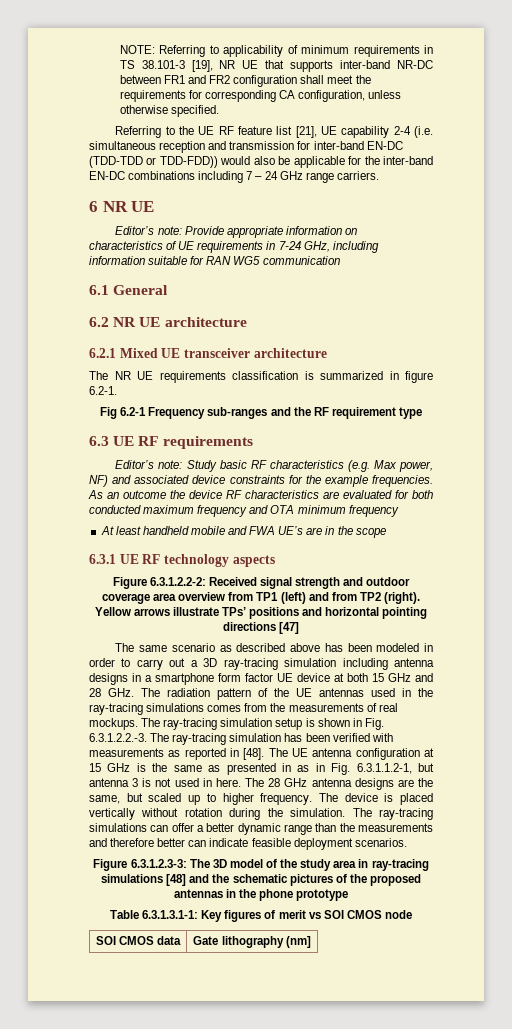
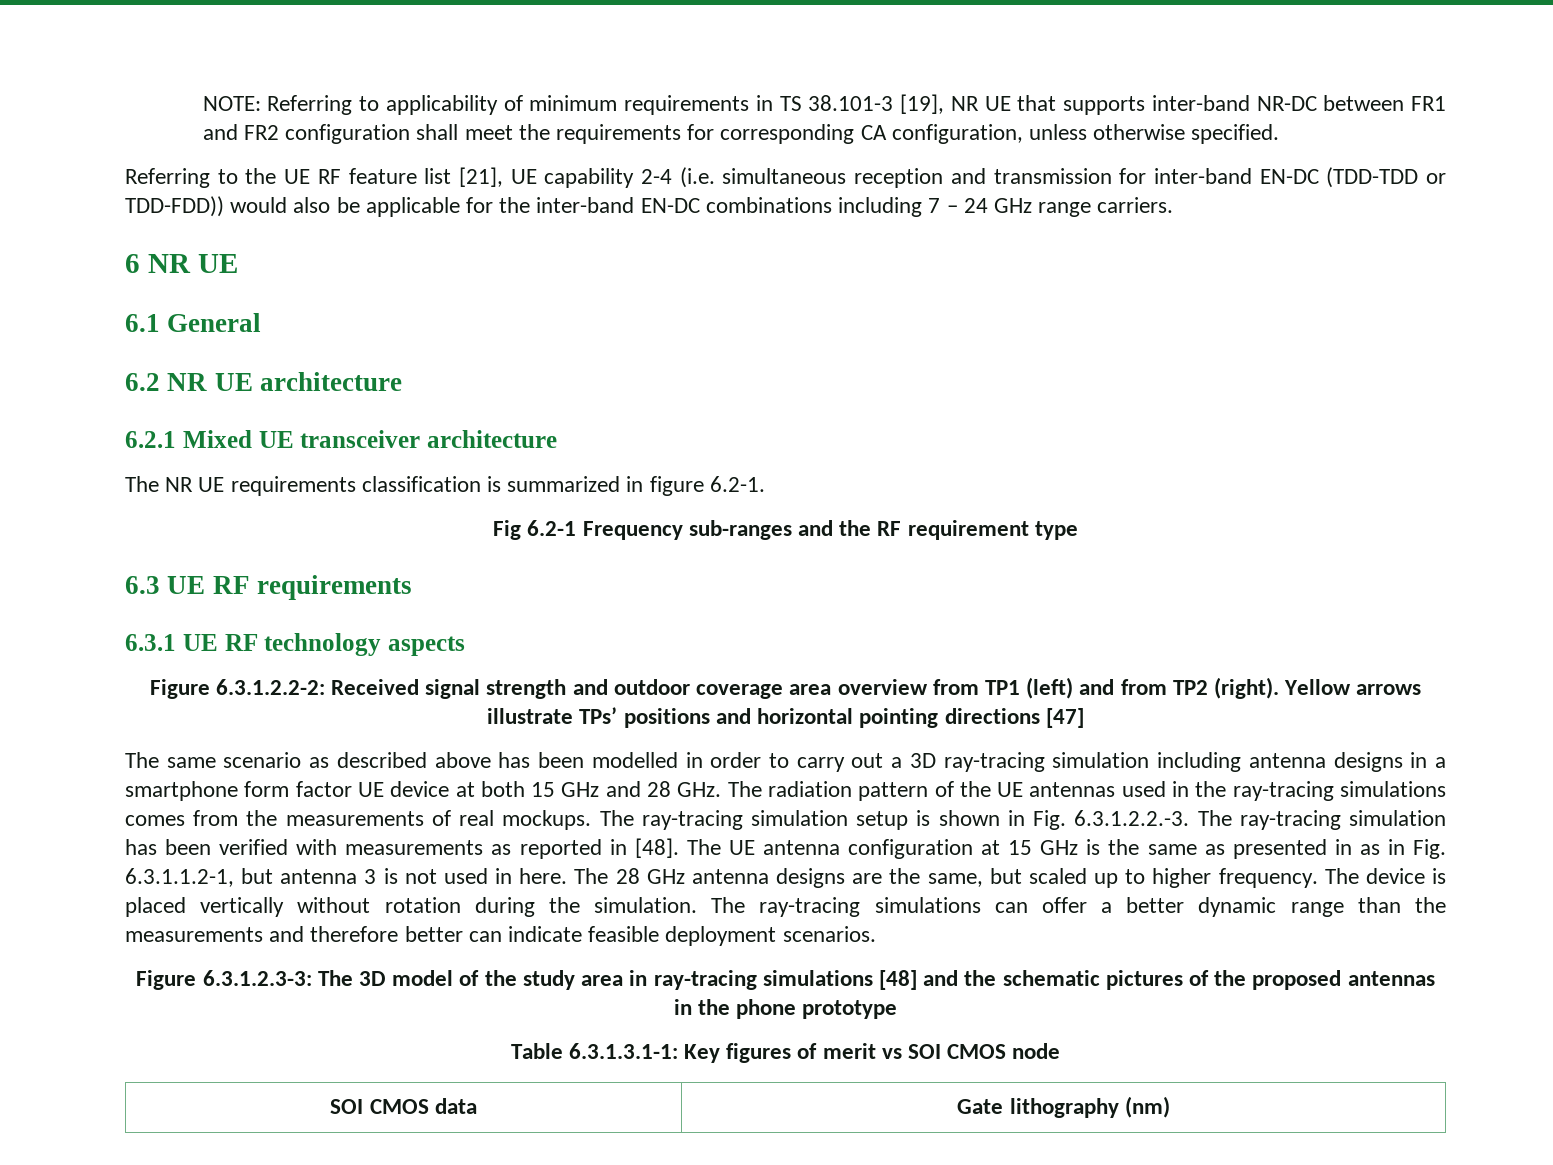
[115,226,357,238] [89,241,379,253] [89,256,340,265] // Editor’s note: Provide appropriate information on characteristics of UE requirements in 7-24 GHz, including information suitable for RAN WG5 communication -> (238, 263) none
[115,460,433,472] [89,475,433,487] [88,490,433,499] [89,505,399,517] [100,526,386,538] // Editor’s note: Study basic RF characteristics (e.g. Max power, NF) and associated device constraints for the example frequencies. As an outcome the device RF characteristics are evaluated for both conducted maximum frequency and OTA minimum frequency // At least handheld mobile and FWA UE’s are in the scope -> (412, 587) none
[376,643,420,652] modeled -> [591,752,678,768] modelled
[285,936,311,948] (nm] -> [1124,1096,1170,1118] (nm)

